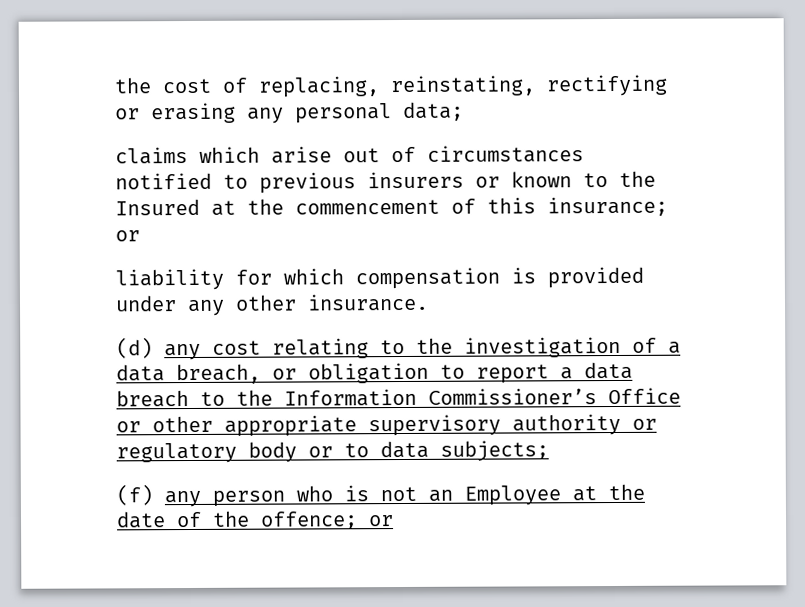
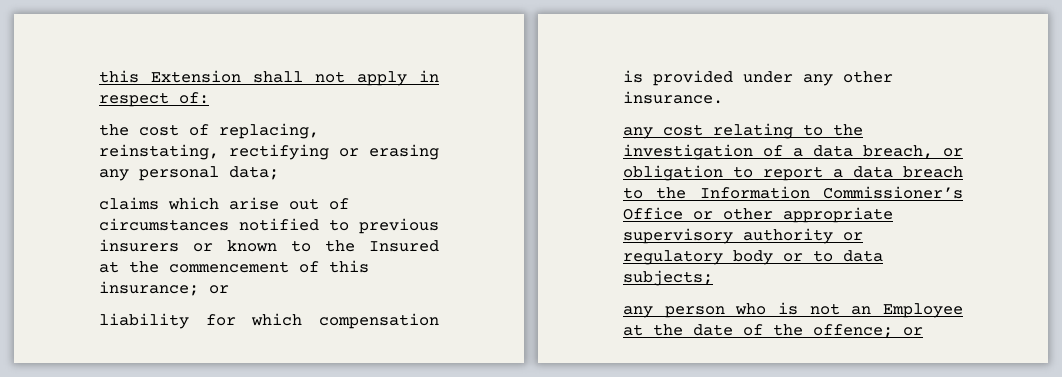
(114, 85) none -> [99,70,439,86] [99,92,209,107] this Extension shall not apply in respect of: //
[116,337,153,359] (d) -> (723, 97) none
[116,484,153,506] (f) -> (713, 278) none

